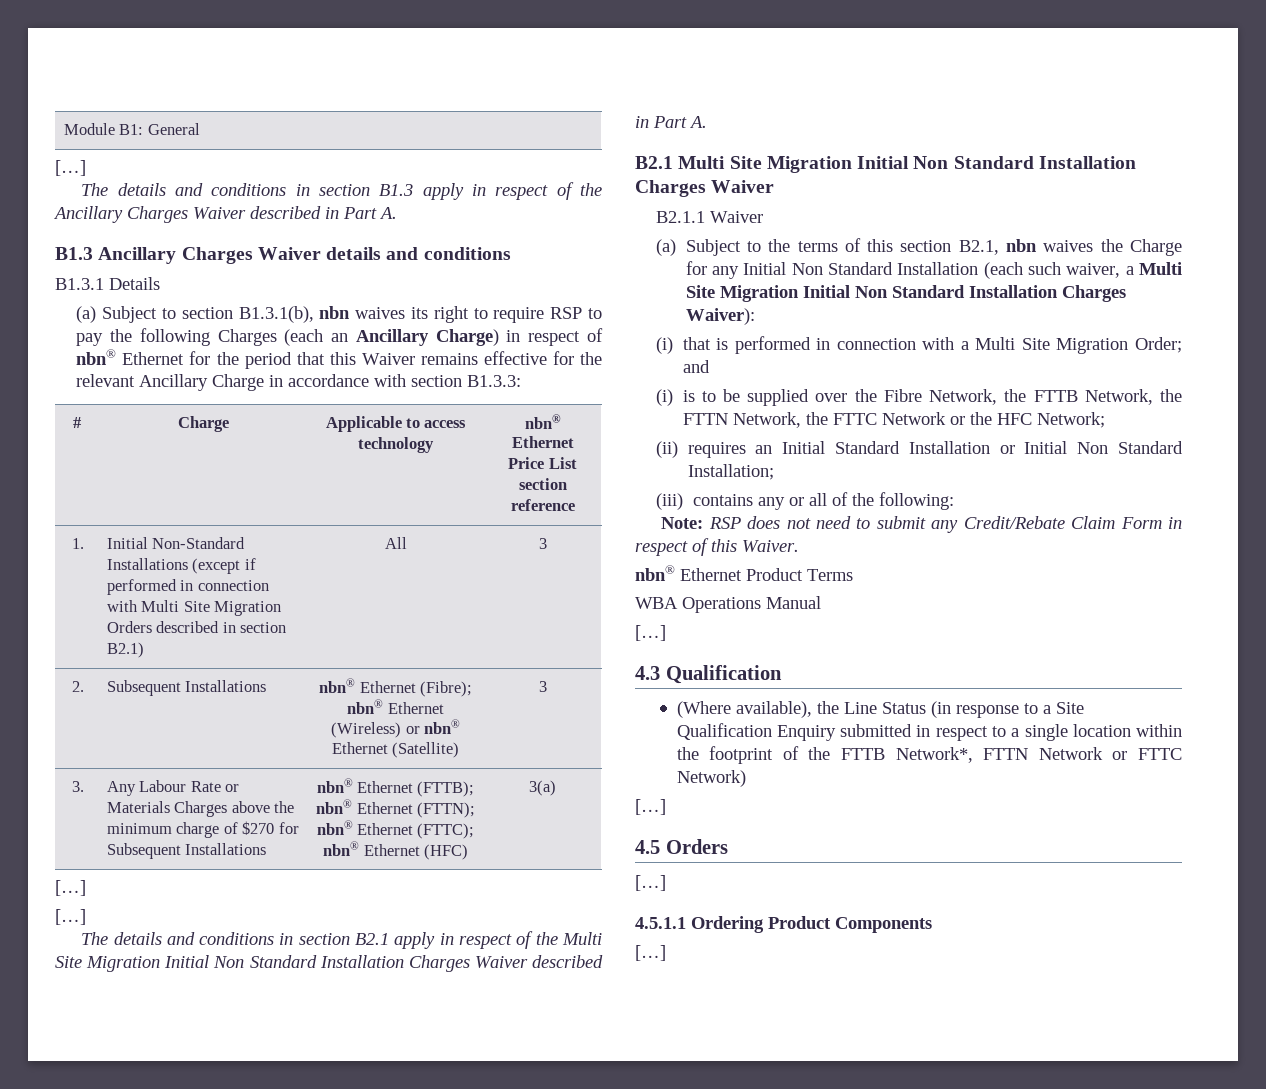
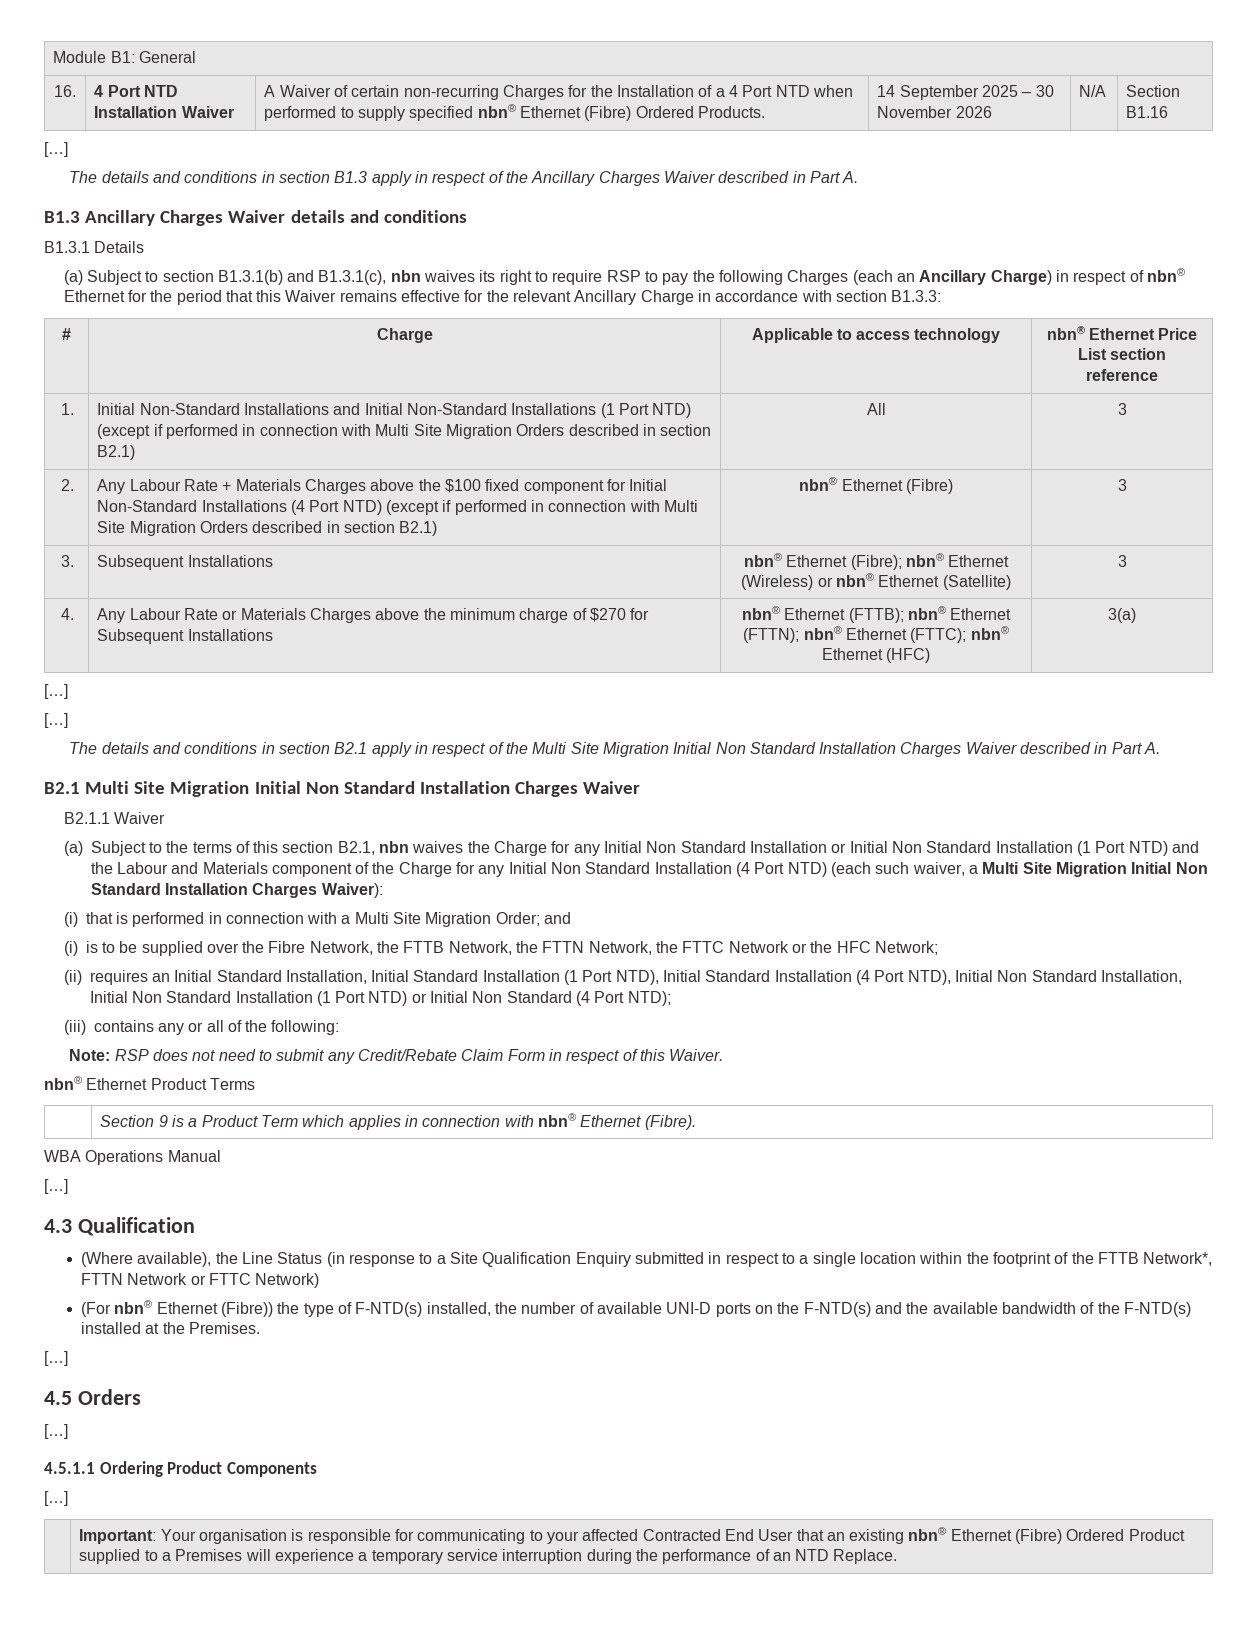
(200, 129) none -> [54,85,76,97] [94,85,178,97] [94,106,234,118] [264,85,853,100] [264,104,765,121] [877,85,1054,100] [877,106,992,118] [1079,85,1107,97] [1126,85,1181,97] [1126,106,1169,118] // 16. | 4 Port NTD Installation Waiver | A Waiver of certain non-recurring Charges for the Installation of a 4 Port NTD when performed to supply specified nbn® Ethernet (Fibre) Ordered Products. | 14 September 2025 – 30 November 2026 | N/A | Section B1.16
[238,306,314,323] B1.3.1(b), -> [217,270,387,285] B1.3.1(b) and B1.3.1(c),
(188, 564) none -> [333,403,692,418] and Initial Non-Standard Installations (1 Port NTD)
(84, 686) none -> [97,479,668,494] [97,500,698,515] [97,521,438,536] [799,477,953,494] [1117,479,1127,491] [61,555,75,567] | Any Labour Rate + Materials Charges above the $100 fixed component for Initial Non-Standard Installations (4 Port NTD) (except if performed in connection with Multi Site Migration Orders described in section B2.1) | nbn® Ethernet (Fibre) | 3 // 3.
[71,781,84,792] 3. -> [61,608,75,620] 4.
(979, 268) none -> [831,841,1199,856] [90,862,827,877] or Initial Non Standard Installation (1 Port NTD) and the Labour and Materials component of the Charge for any Initial Non Standard Installation (4 Port NTD)
[908,441,1183,454] [687,464,774,480] Installation or Initial Non Standard Installation; -> [285,970,1182,985] [89,991,671,1006] Installation, Initial Standard Installation (1 Port NTD), Initial Standard Installation (4 Port NTD), Initial Non Standard Installation, Initial Non Standard Installation (1 Port NTD) or Initial Non Standard (4 Port NTD);
(853, 575) none -> [100,1113,696,1130] // | Section 9 is a Product Term which applies in connection with nbn® Ethernet (Fibre).
(746, 778) none -> [81,1300,1191,1317] [81,1322,261,1334] // (For nbn® Ethernet (Fibre)) the type of F-NTD(s) installed, the number of available UNI-D ports on the F-NTD(s) and the available bandwidth of the F-NTD(s) installed at the Premises.
(666, 953) none -> [79,1527,1185,1544] [79,1549,898,1564] // | Important: Your organisation is responsible for communicating to your affected Contracted End User that an existing nbn® Ethernet (Fibre) Ordered Product supplied to a Premises will experience a temporary service interruption during the performance of an NTD Replace.

